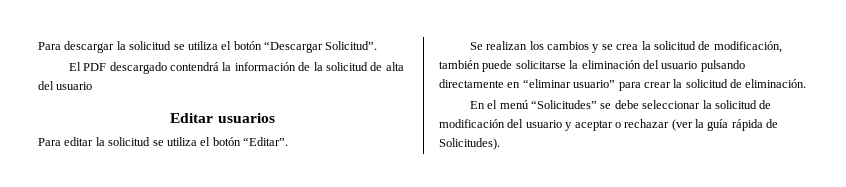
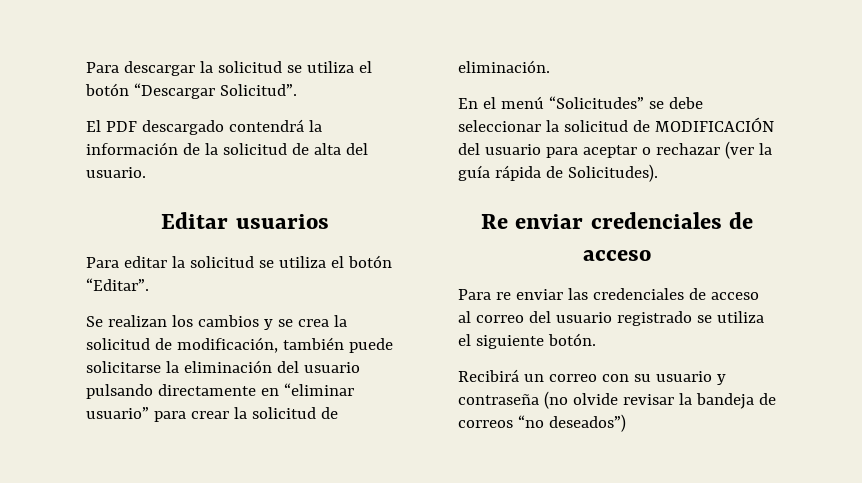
[56,82,93,90] usuario -> [86,167,146,178] usuario.
[439,119,573,131] modificación del usuario y -> [654,117,774,132] [458,143,578,158] MODIFICACIÓN del usuario para
(500, 144) none -> [481,212,753,229] [583,250,651,261] [458,288,759,300] [458,311,764,326] [458,333,596,349] [458,369,726,385] [458,391,776,409] [458,414,626,432] // Re enviar credenciales de acceso // Para re enviar las credenciales de acceso al correo del usuario registrado se utiliza el siguiente botón. // Recibirá un correo con su usuario y contraseña (no olvide revisar la bandeja de correos “no deseados”)

